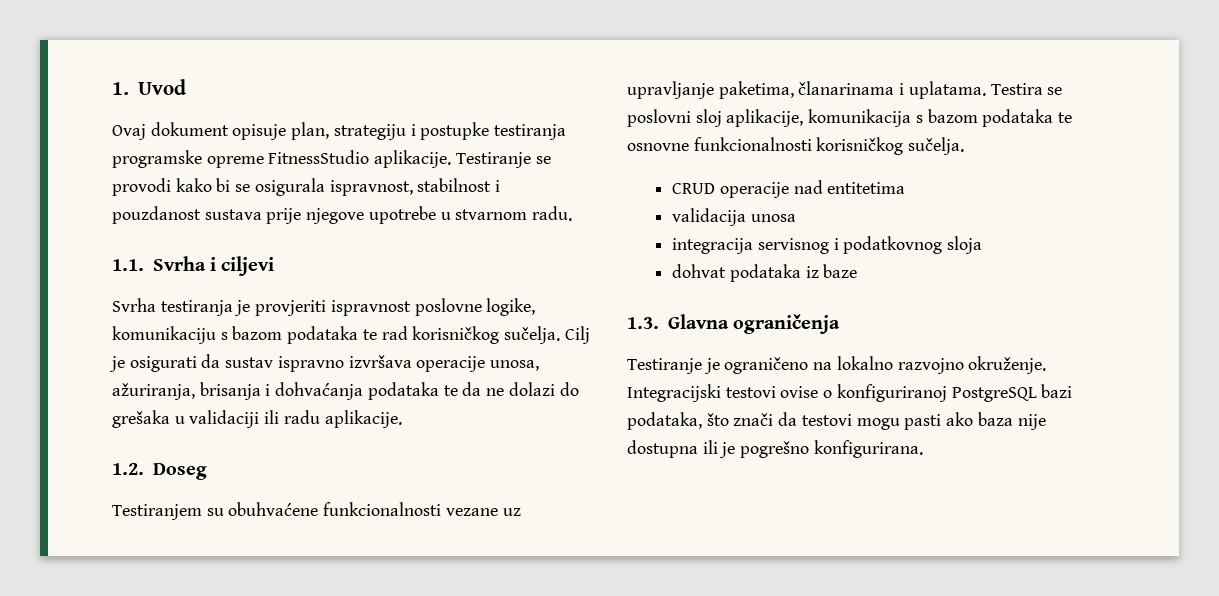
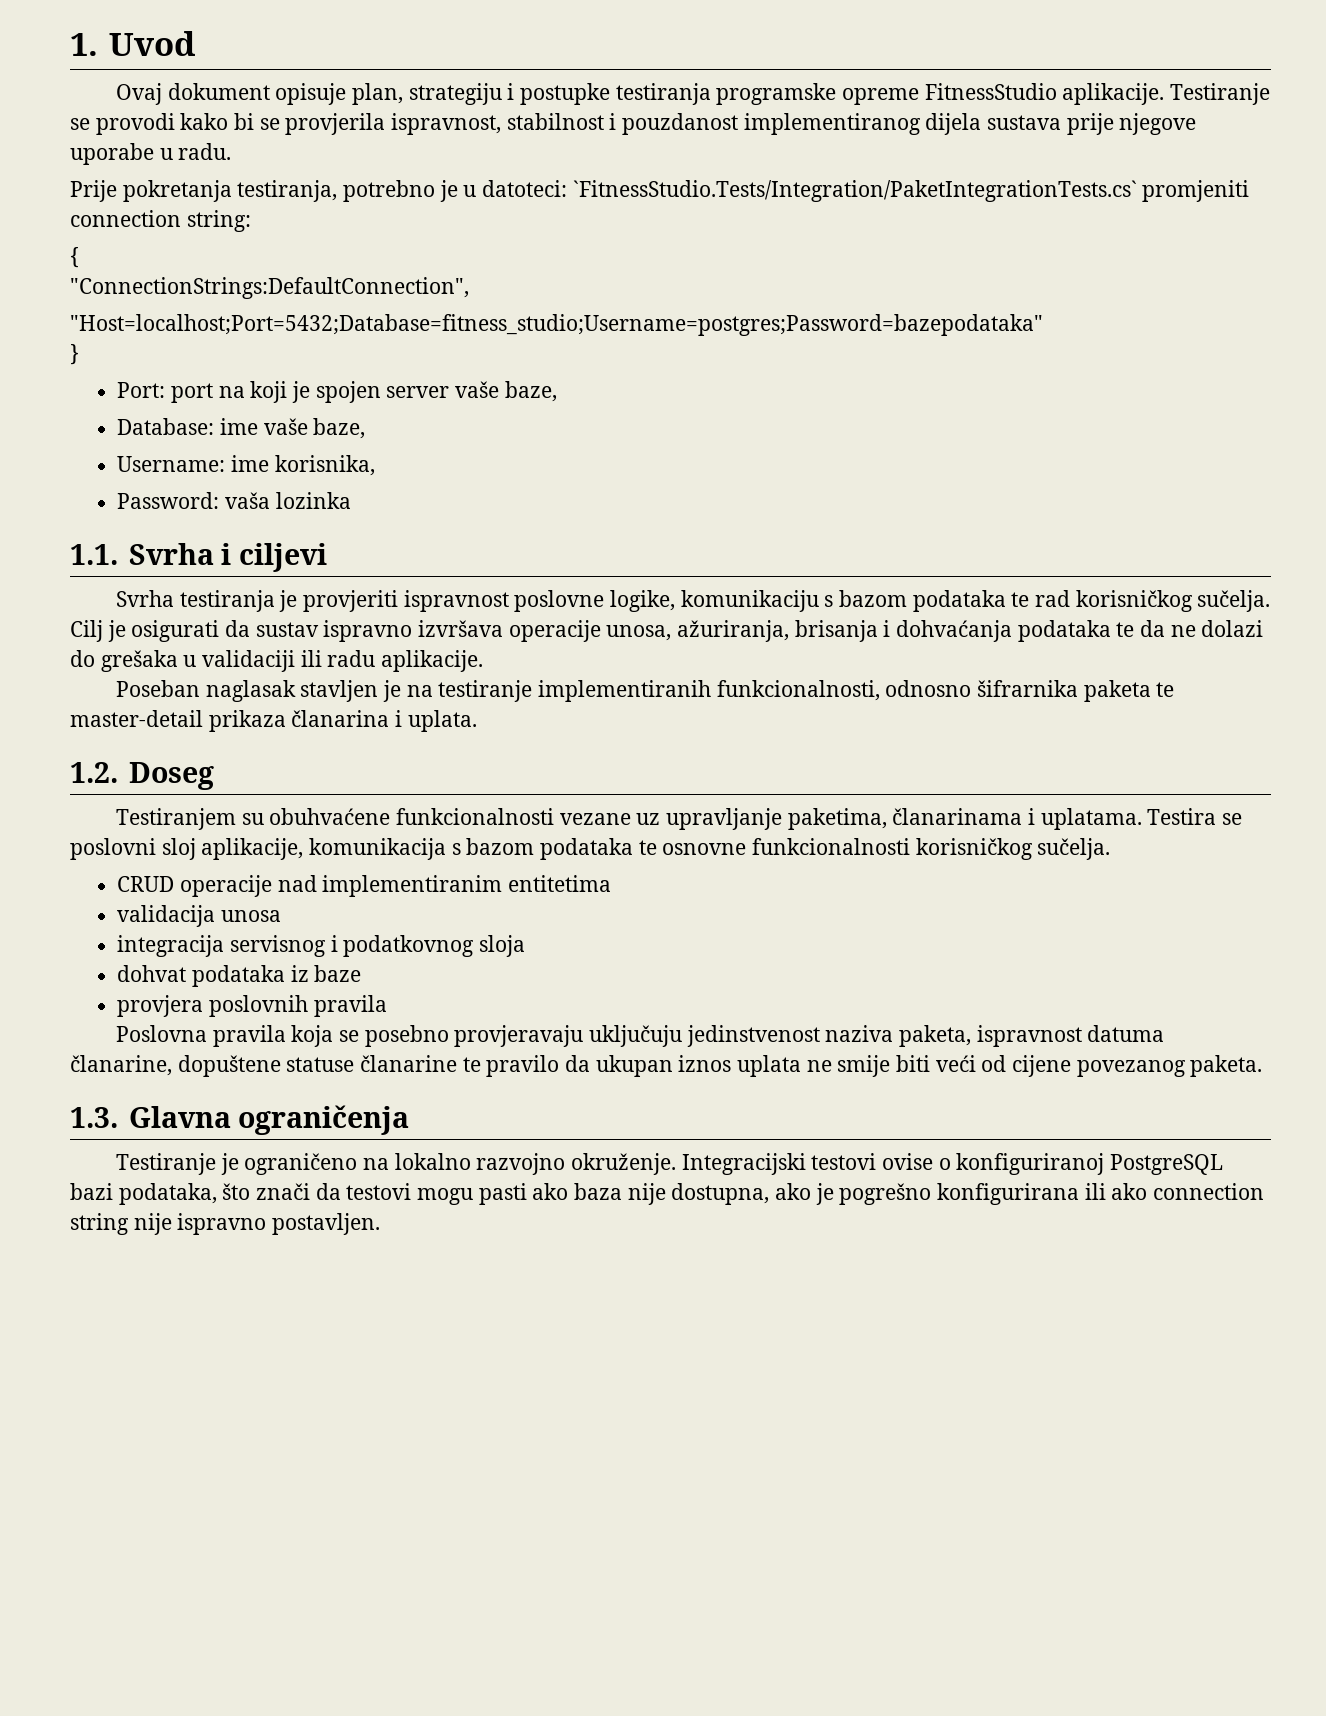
[254,178,325,196] osigurala -> [285,113,386,135] provjerila
(201, 215) none -> [743,113,982,135] implementiranog dijela
[368,206,573,224] upotrebe u stvarnom radu. -> [70,143,232,165] [70,180,1250,202] [70,210,251,232] [70,247,79,268] [70,277,469,299] [70,314,1043,336] [70,344,79,365] [117,381,557,403] [117,418,366,439] [117,455,375,476] [117,492,351,509] uporabe u radu. // Prije pokretanja testiranja, potrebno je u datoteci: `FitnessStudio.Tests/Integration/PaketIntegrationTests.cs` promjeniti connection string: // { // "ConnectionStrings:DefaultConnection", // "Host=localhost;Port=5432;Database=fitness_studio;Username=postgres;Password=bazepodataka" // } // Port: port na koji je spojen server vaše baze, // Database: ime vaše baze, // Username: ime korisnika, // Password: vaša lozinka
(402, 419) none -> [116,680,1175,702] [70,710,477,732] // Poseban naglasak stavljen je na testiranje implementiranih funkcionalnosti, odnosno šifrarnika paketa te master-detail prikaza članarina i uplata.
(823, 187) none -> [322,875,503,897] implementiranim
(858, 271) none -> [117,995,387,1017] [116,1025,1165,1047] [70,1055,1263,1077] // provjera poslovnih pravila // Poslovna pravila koja se posebno provjeravaju uključuju jedinstvenost naziva paketa, ispravnost datuma članarine, dopuštene statuse članarine te pravilo da ukupan iznos uplata ne smije biti veći od cijene povezanog paketa.
[627,440,923,458] dostupna ili je pogrešno konfigurirana. -> [671,1183,1265,1205] [70,1213,381,1235] dostupna, ako je pogrešno konfigurirana ili ako connection string nije ispravno postavljen.

